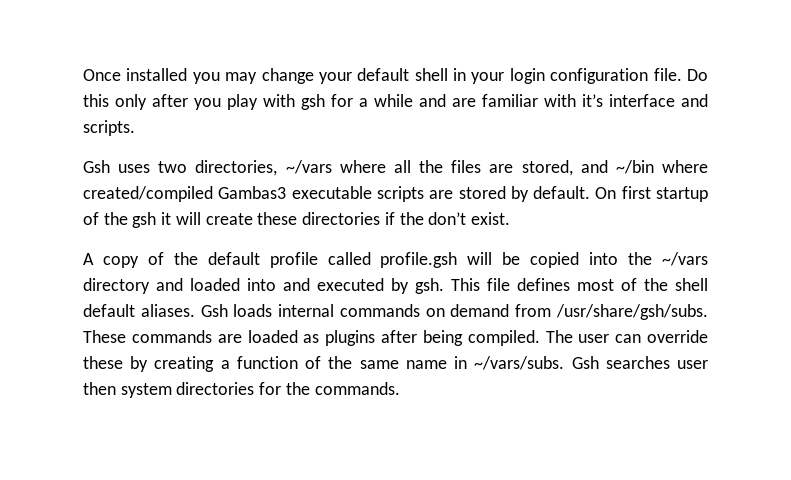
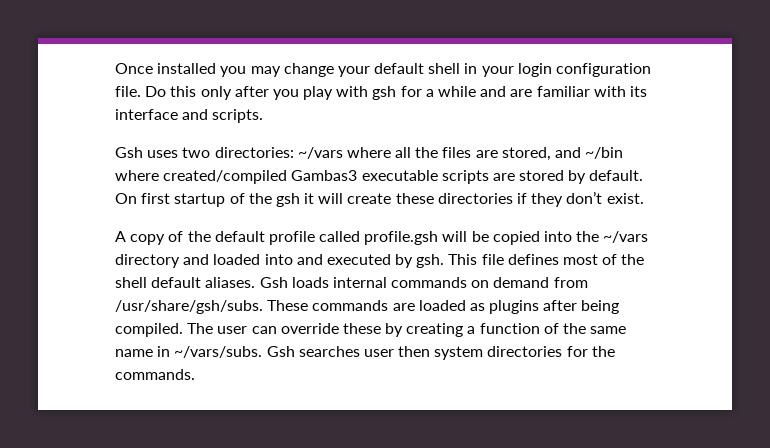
[582,94,603,107] it’s -> [629,86,647,97] its
[195,160,278,176] directories, -> [214,147,294,158] directories:
[399,212,424,225] the -> [531,193,564,207] they

